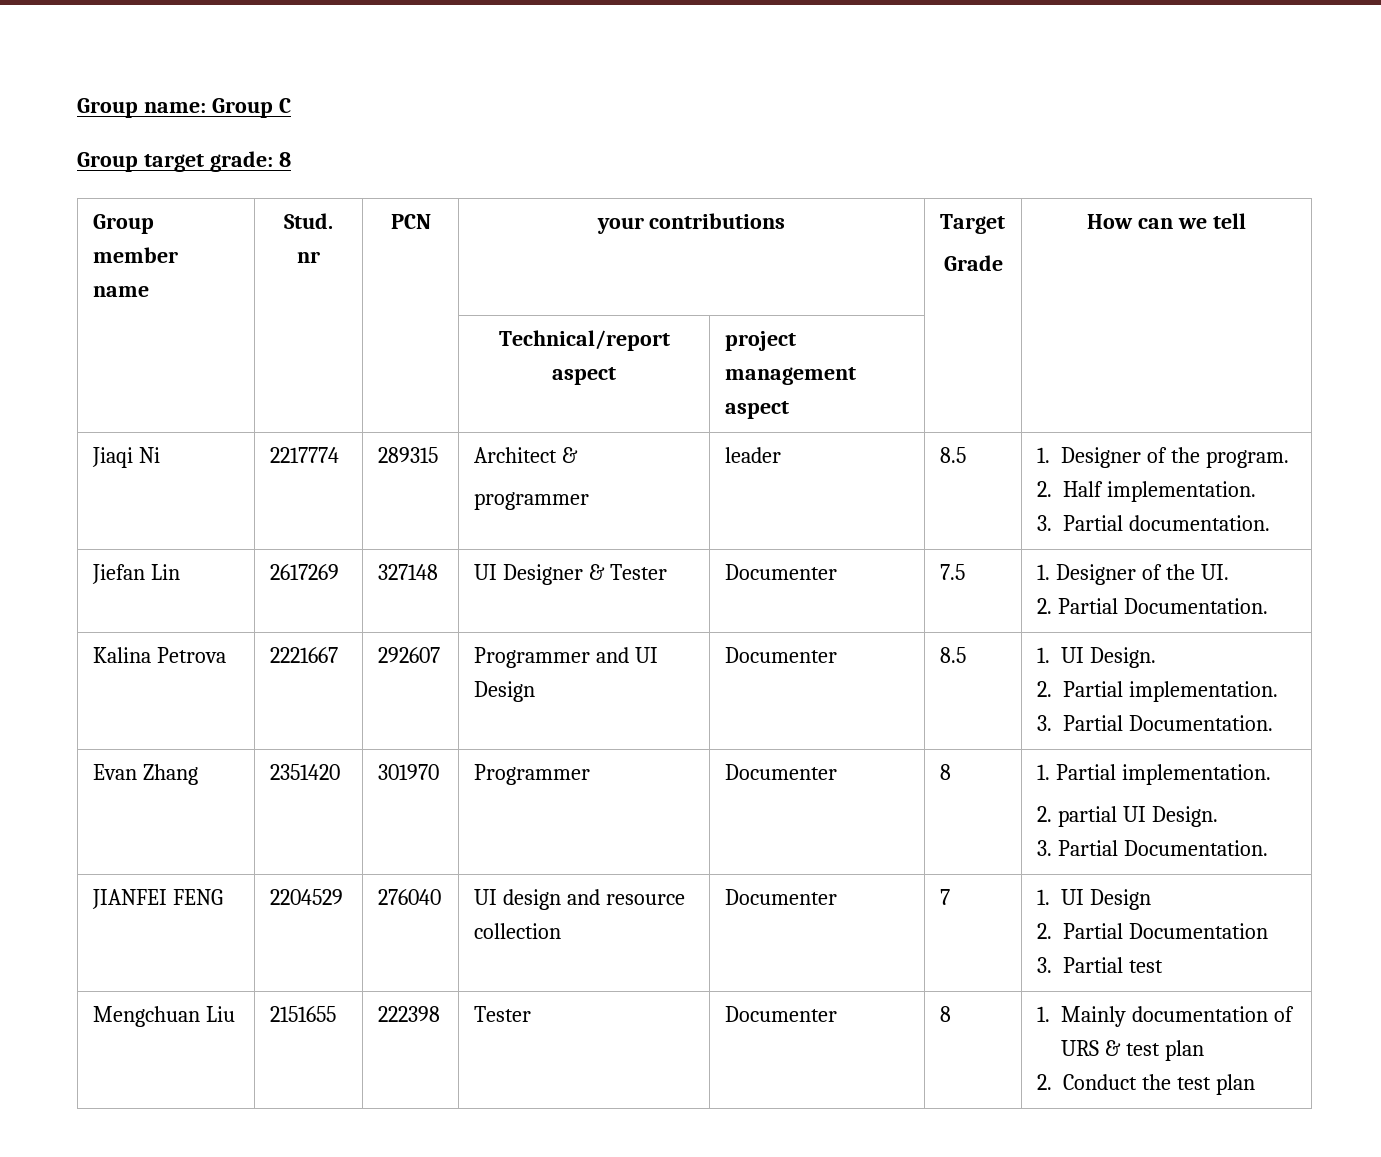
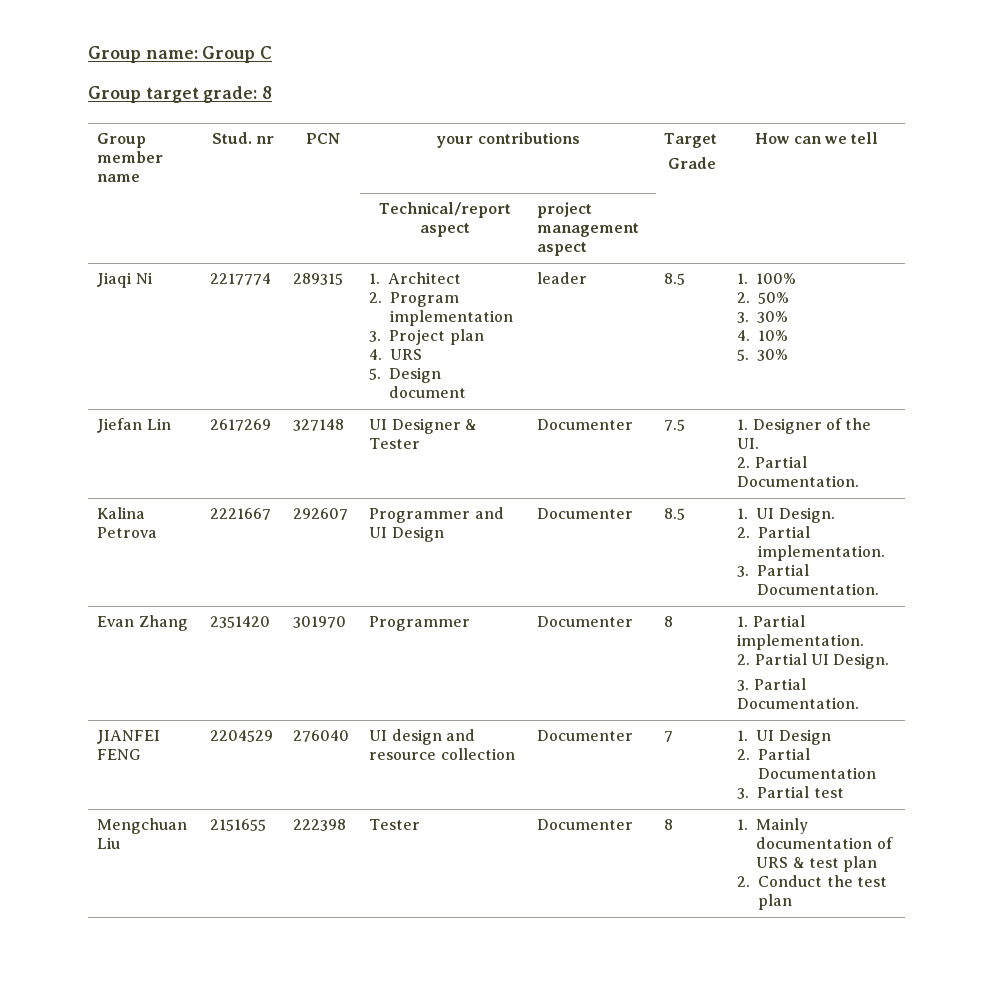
(438, 455) none -> [369,273,381,284] 1.
[561,447,578,463] [473,492,589,510] & // programmer -> [369,292,460,307] [390,310,514,326] [369,329,484,345] [369,349,423,360] [369,367,442,383] [389,386,467,398] // 2. Program implementation // 3. Project plan // 4. URS // 5. Design document
[1060,447,1289,468] [1036,481,1256,502] [1036,515,1270,531] Designer of the program. // 2. Half implementation. // 3. Partial documentation. -> [756,273,797,284] [737,292,790,304] [737,311,789,323] [737,330,789,341] [737,349,789,361] 100% // 2. 50% // 3. 30% // 4. 10% // 5. 30%
[1057,806,1117,827] partial -> [754,653,807,665] Partial

